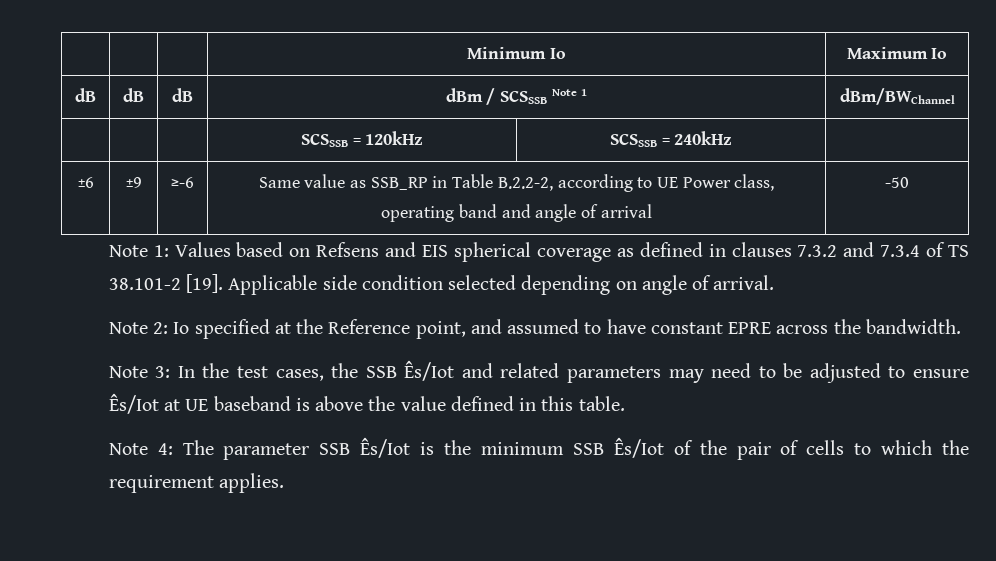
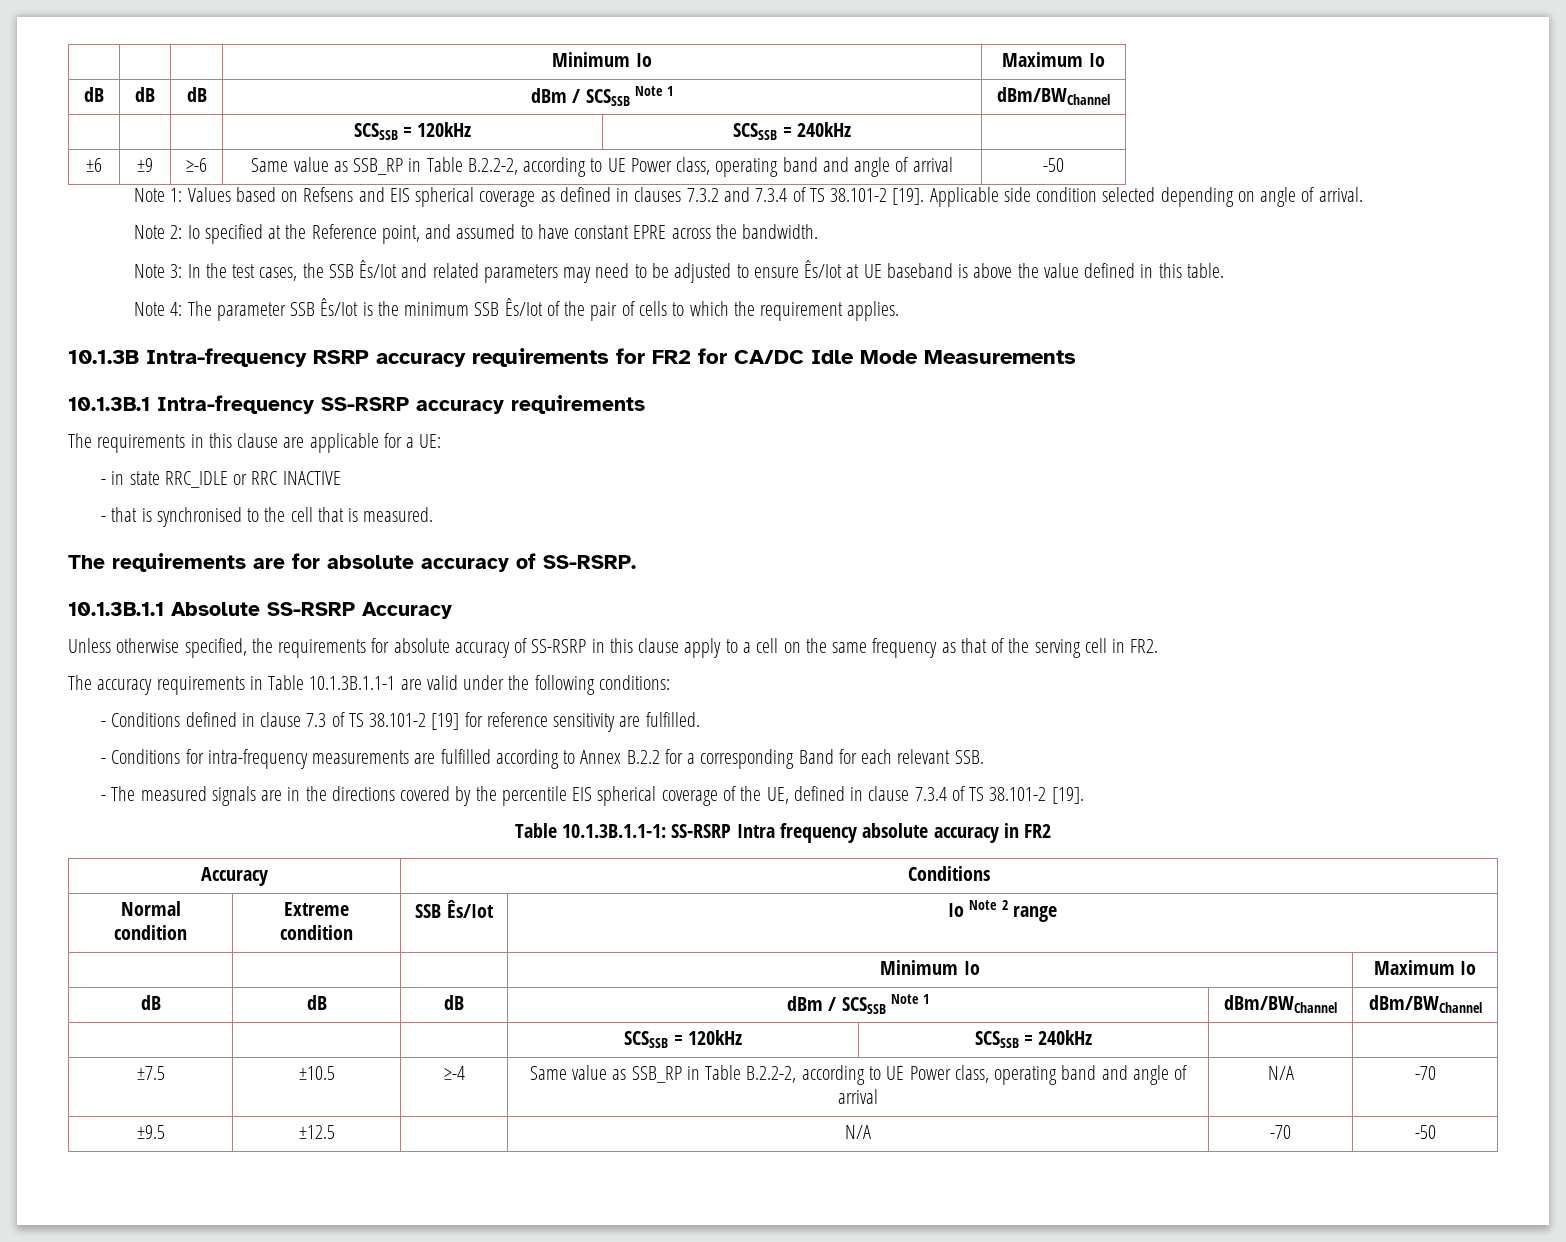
(285, 483) none -> [68,348,1076,367] [68,395,645,414] [68,433,442,453] [101,471,341,488] [101,507,434,527] [68,553,636,572] [68,602,452,619] [68,638,1159,658] [68,675,670,695] [101,712,700,732] [101,749,984,769] [101,786,1084,806] [514,823,1052,843] [201,867,268,886] [908,866,990,881] [120,901,181,916] [114,925,187,940] [284,902,349,916] [280,925,353,940] [415,900,494,918] [948,900,1057,922] [880,960,980,975] [1373,960,1477,975] [140,995,161,1010] [306,995,327,1010] [444,995,464,1010] [786,994,930,1014] [1224,995,1337,1013] [1368,995,1482,1013] [624,1030,742,1048] [974,1030,1093,1048] [136,1066,165,1080] [298,1066,335,1080] [443,1066,465,1080] [529,1065,1188,1085] [838,1089,878,1104] [1267,1066,1294,1080] [1414,1066,1436,1080] [136,1125,165,1139] [298,1125,335,1139] [845,1125,871,1139] [1270,1125,1291,1139] [1414,1125,1436,1139] // 10.1.3B Intra-frequency RSRP accuracy requirements for FR2 for CA/DC Idle Mode Measurements // 10.1.3B.1 Intra-frequency SS-RSRP accuracy requirements // The requirements in this clause are applicable for a UE: // - in state RRC_IDLE or RRC INACTIVE // - that is synchronised to the cell that is measured. // The requirements are for absolute accuracy of SS-RSRP. // 10.1.3B.1.1 Absolute SS-RSRP Accuracy // Unless otherwise specified, the requirements for absolute accuracy of SS-RSRP in this clause apply to a cell on the same frequency as that of the serving cell in FR2. // The accuracy requirements in Table 10.1.3B.1.1-1 are valid under the following conditions: // - Conditions defined in clause 7.3 of TS 38.101-2 [19] for reference sensitivity are fulfilled. // - Conditions for intra-frequency measurements are fulfilled according to Annex B.2.2 for a corresponding Band for each relevant SSB. // - The measured signals are in the directions covered by the percentile EIS spherical coverage of the UE, defined in clause 7.3.4 of TS 38.101-2 [19]. // Table 10.1.3B.1.1-1: SS-RSRP Intra frequency absolute accuracy in FR2 // Accuracy | Conditions // Normal condition | Extreme condition | SSB Ês/Iot | Io Note 2 range // | | | Minimum Io | Maximum Io // dB | dB | dB | dBm / SCSSSB Note 1 | dBm/BWChannel | dBm/BWChannel // | | | SCSSSB = 120kHz | SCSSSB = 240kHz | | // ±7.5 | ±10.5 | ≥-4 | Same value as SSB_RP in Table B.2.2-2, according to UE Power class, operating band and angle of arrival | N/A | -70 // ±9.5 | ±12.5 | | N/A | -70 | -50

